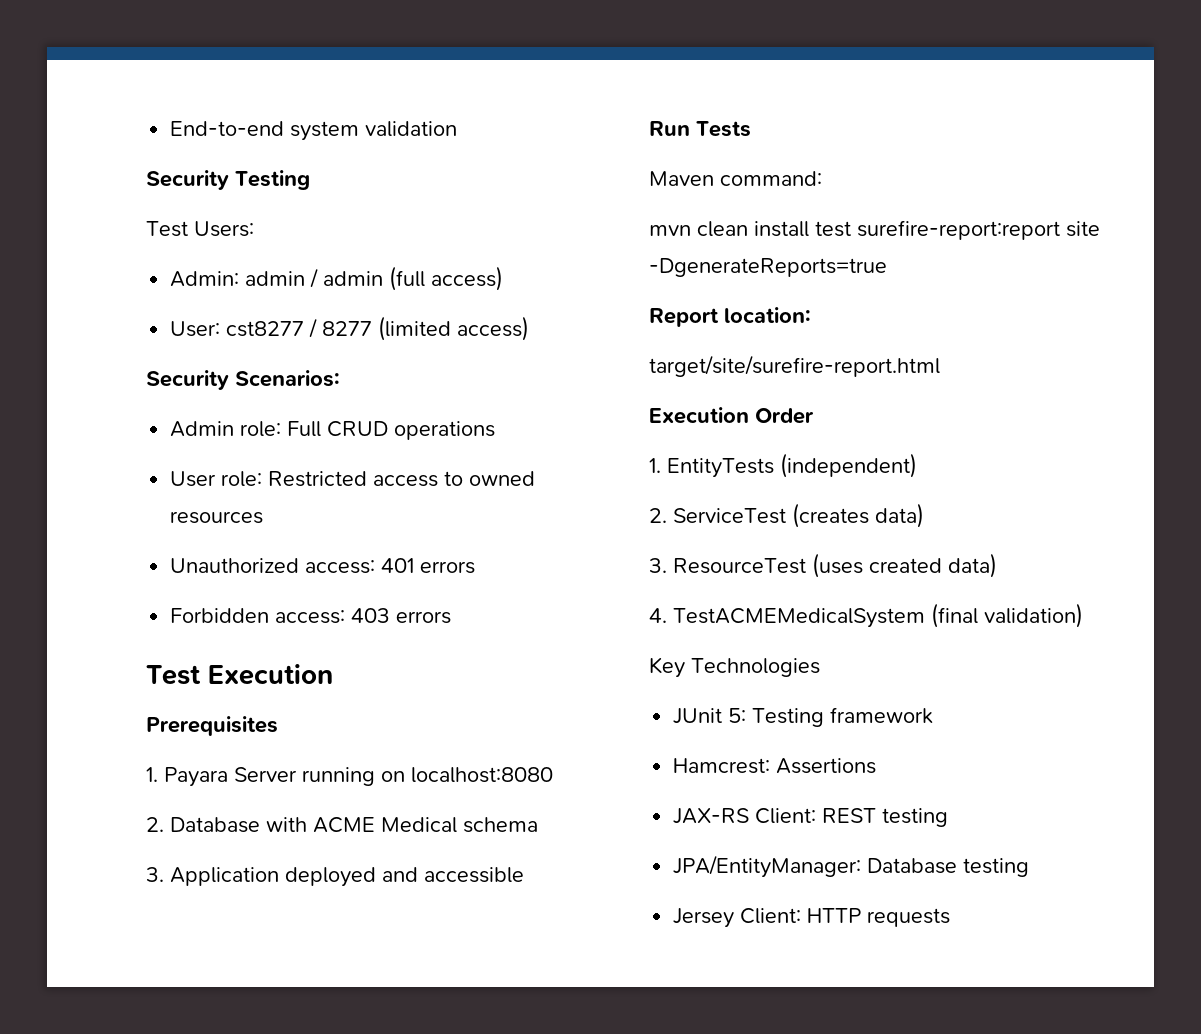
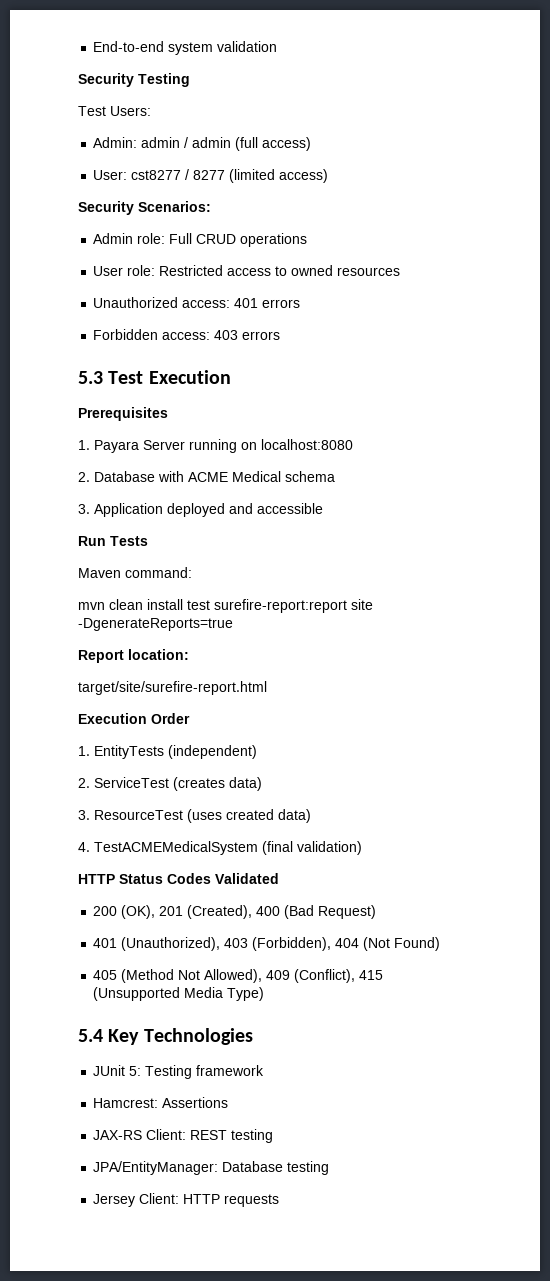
(452, 617) none -> [78,371,103,384] 5.3
(1083, 615) none -> [78,873,279,884] [93,905,377,919] [93,937,441,951] [93,969,384,983] [93,987,265,1001] [78,1029,103,1042] HTTP Status Codes Validated // 200 (OK), 201 (Created), 400 (Bad Request) // 401 (Unauthorized), 403 (Forbidden), 404 (Not Found) // 405 (Method Not Allowed), 409 (Conflict), 415 (Unsupported Media Type) // 5.4

